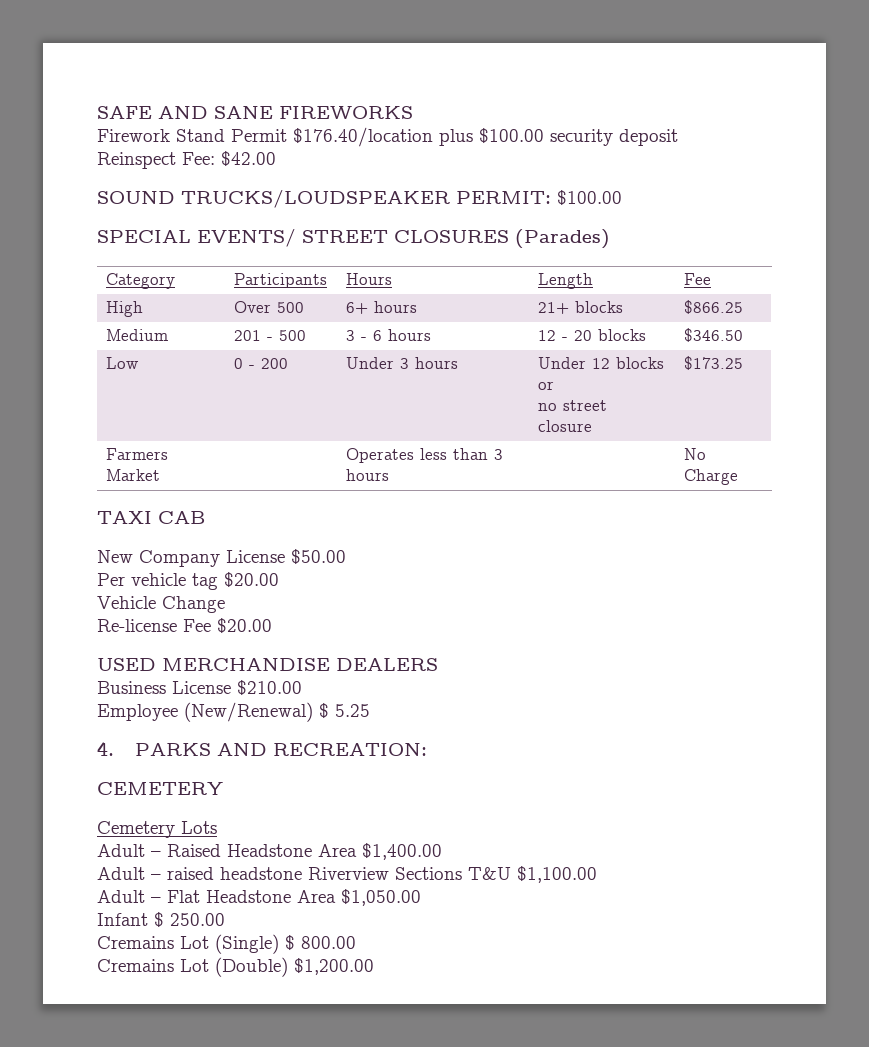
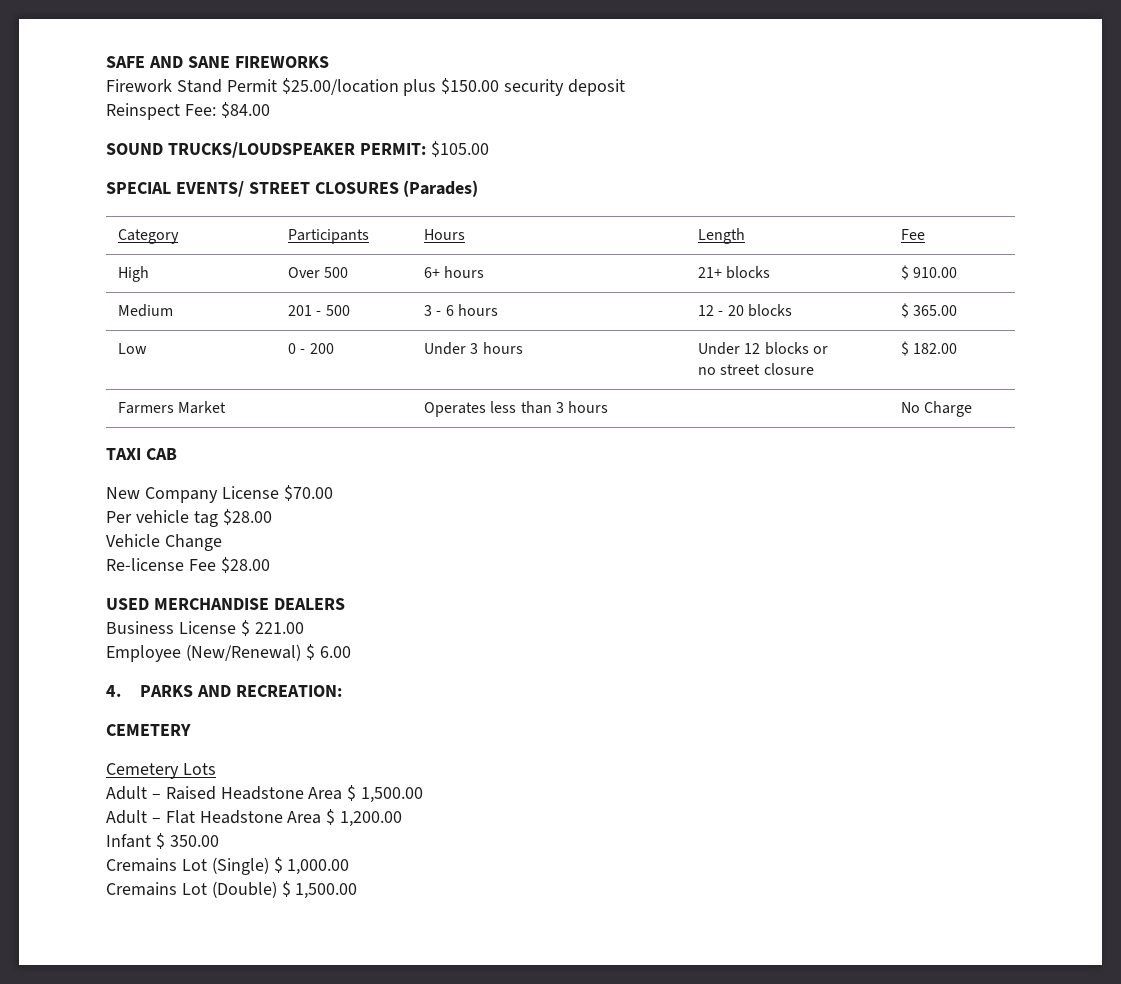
[293,127,544,147] $176.40/location plus $100.00 -> [281,78,500,96] $25.00/location plus $150.00
[221,151,276,167] $42.00 -> [220,102,270,118] $84.00
[557,190,622,206] $100.00 -> [430,141,489,157] $105.00
[684,300,744,314] $866.25 -> [901,265,958,280] $ 910.00
[684,328,744,342] $346.50 -> [901,303,958,318] $ 365.00
[684,356,744,370] $173.25 -> [901,341,958,356] $ 182.00
[291,549,346,565] $50.00 -> [283,485,333,501] $70.00
[224,572,279,588] $20.00 -> [222,509,272,525] $28.00
[217,618,272,634] $20.00 -> [220,557,270,573] $28.00
[237,680,302,696] $210.00 -> [240,620,304,636] $ 221.00
[335,704,370,717] 5.25 -> [319,646,351,658] 6.00
[362,843,442,860] [97,866,597,883] $1,400.00 // Adult – raised headstone Riverview Sections T&U $1,100.00 -> [347,785,424,803] $ 1,500.00
[341,889,421,906] $1,050.00 -> [326,809,403,827] $ 1,200.00
[170,913,225,926] 250.00 -> [169,835,219,847] 350.00
[301,936,356,949] 800.00 -> [287,859,350,875] 1,000.00
[294,958,374,975] $1,200.00 -> [281,881,358,899] $ 1,500.00

